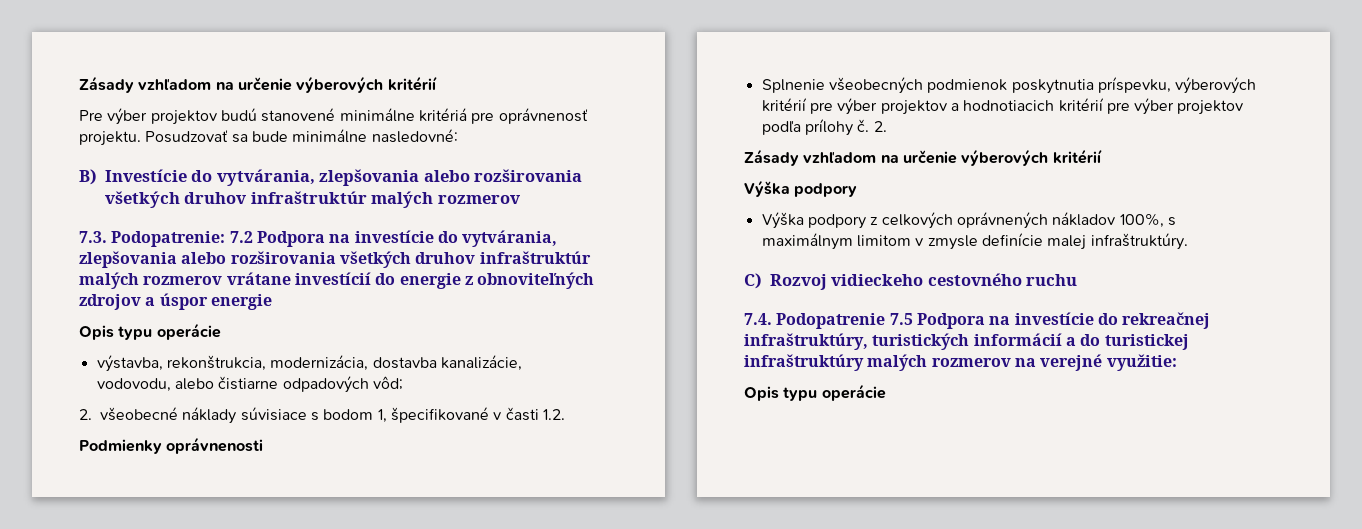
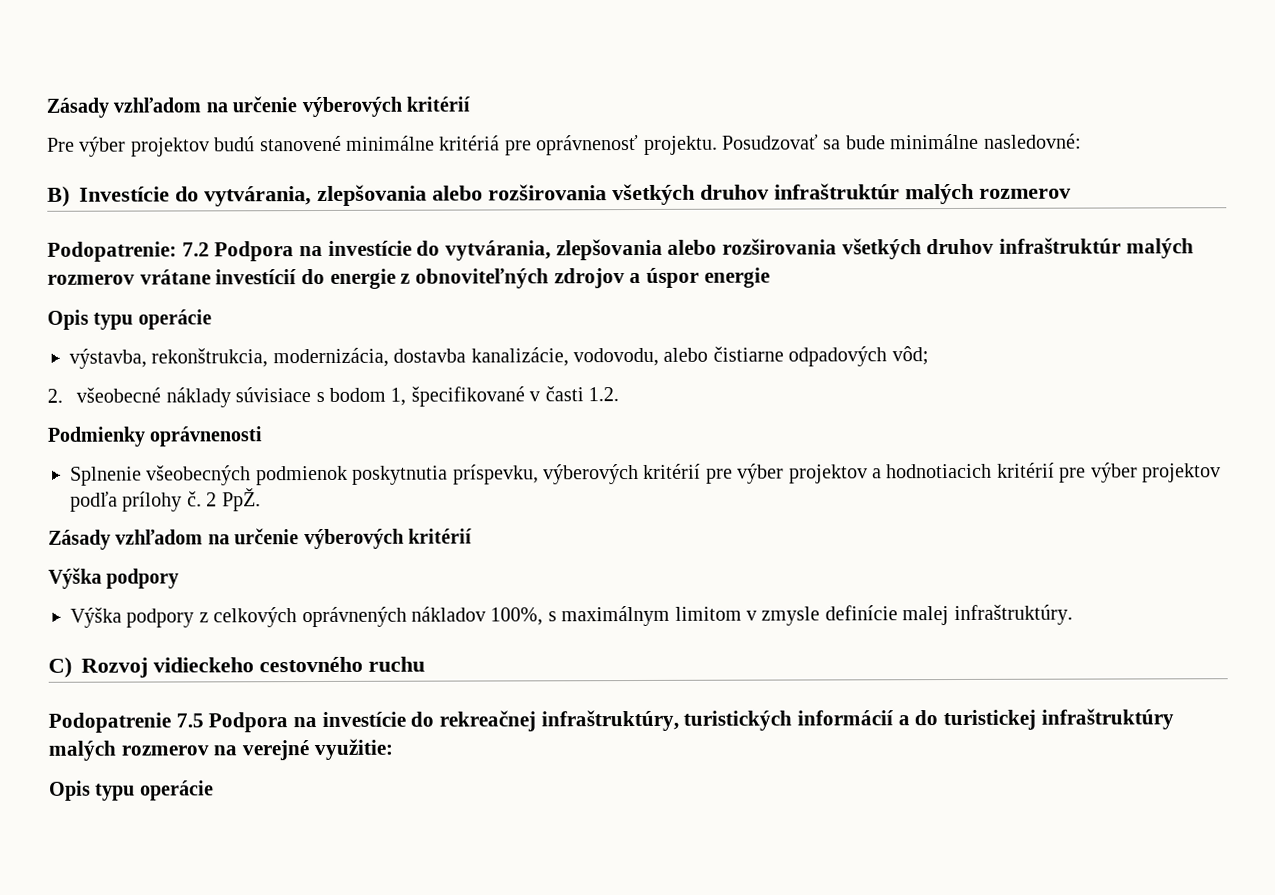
[79,231,107,243] 7.3. -> (1071, 193) none
[873,121,887,132] 2. -> [206,488,261,512] 2 PpŽ.
[744,313,772,325] 7.4. -> (425, 664) none

